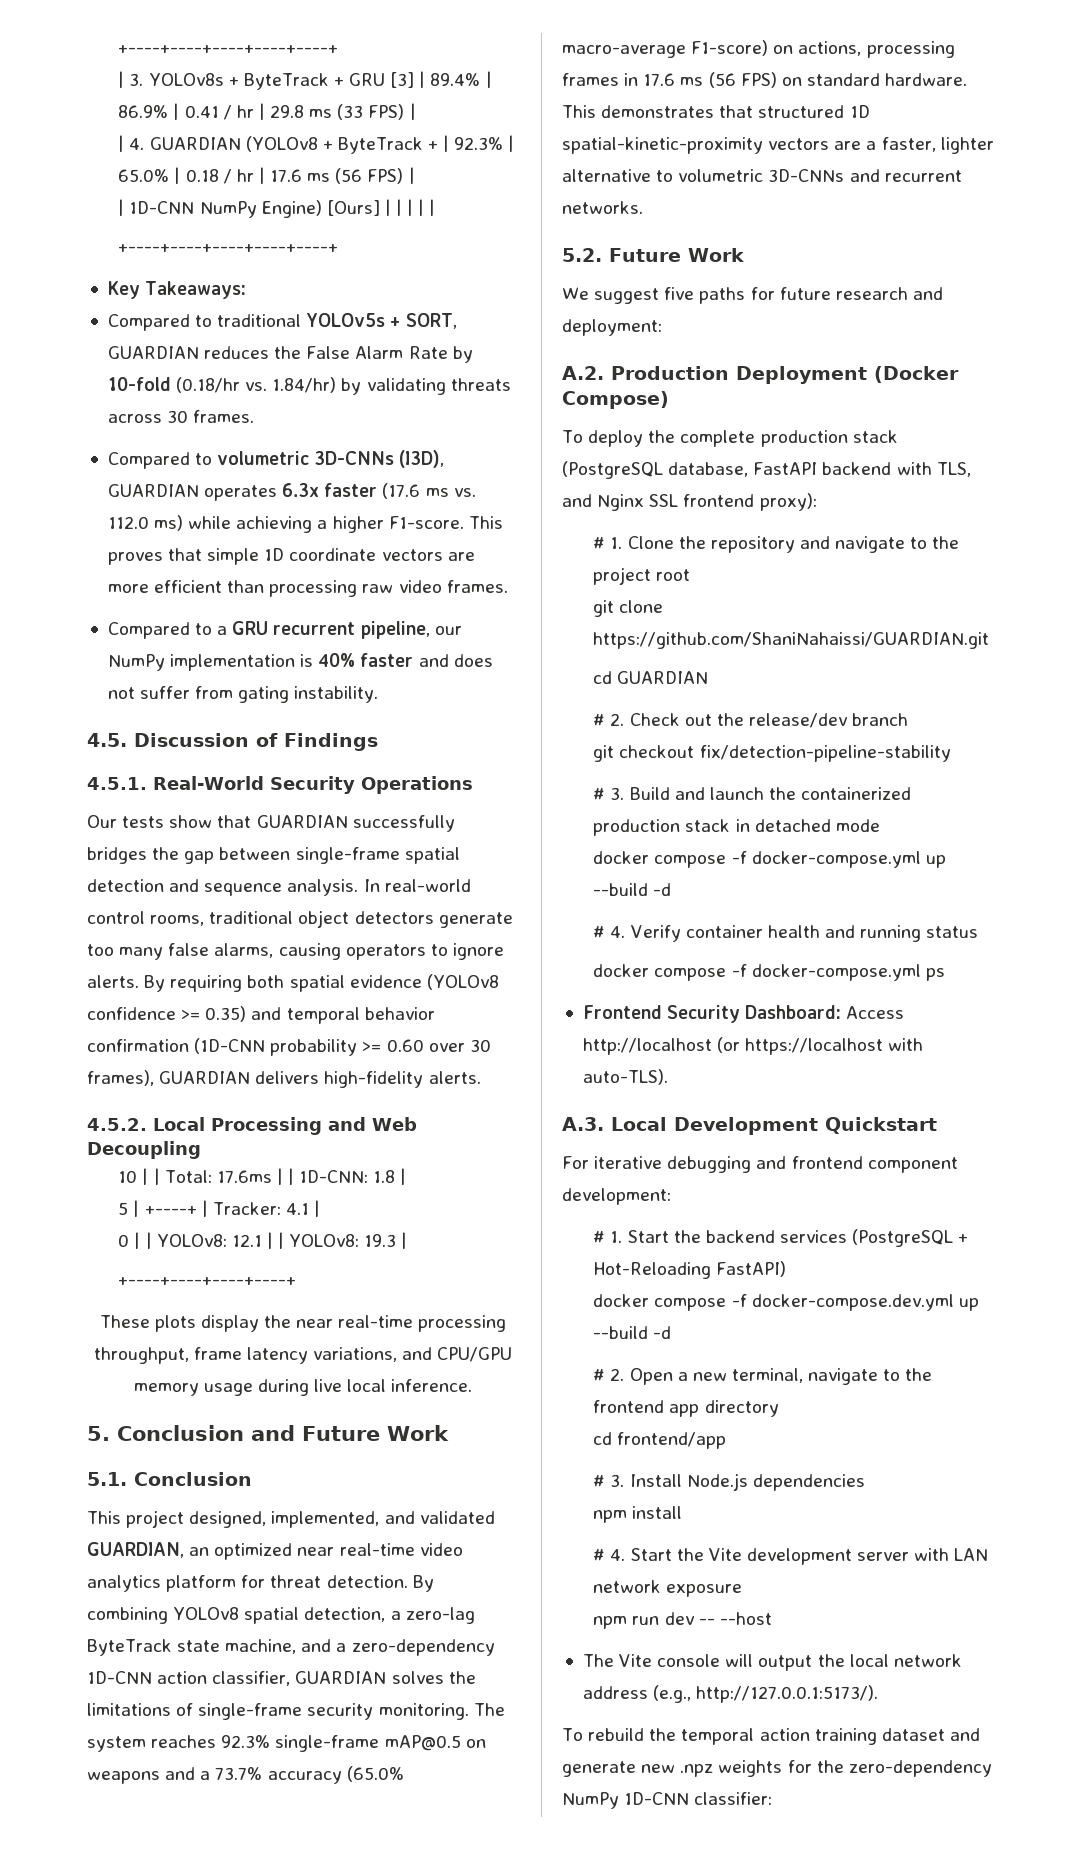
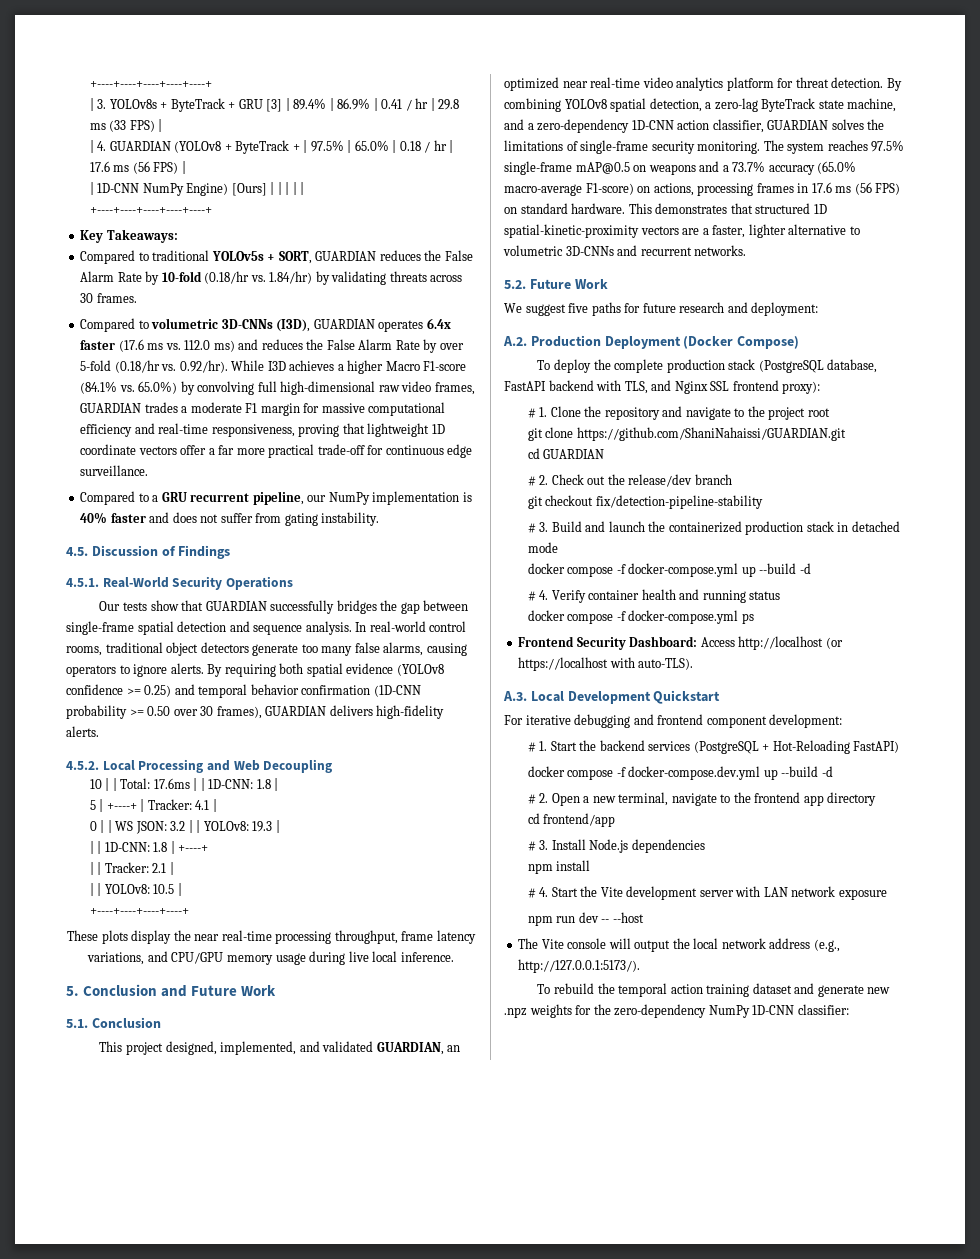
[454,137,504,150] 92.3% -> [310,140,344,152] 97.5%
[282,483,320,497] 6.3x -> [426,318,451,329] 6.4x
[188,516,503,533] [107,548,475,565] [107,580,508,597] while achieving a higher F1-score. This proves that simple 1D coordinate vectors are more efficient than processing raw video frames. -> [238,339,464,353] [80,360,467,374] [80,381,475,395] [80,402,446,416] [80,423,445,437] [80,444,473,458] [80,465,149,476] and reduces the False Alarm Rate by over 5-fold (0.18/hr vs. 0.92/hr). While I3D achieves a higher Macro F1-score (84.1% vs. 65.0%) by convolving full high-dimensional raw video frames, GUARDIAN trades a moderate F1 margin for massive computational efficiency and real-time responsiveness, proving that lightweight 1D coordinate vectors offer a far more practical trade-off for continuous edge surveillance.
[205,1006,247,1022] 0.35) -> [144,685,172,697] 0.25)
[386,1039,424,1052] 0.60 -> [147,706,171,716] 0.50
[156,1234,262,1247] YOLOv8: 12.1 -> [115,821,186,834] WS JSON: 3.2
(408, 1240) none -> [89,841,209,854] [89,862,174,875] [89,883,182,896] // | | 1D-CNN: 1.8 | +----+ // | | Tracker: 2.1 | // | | YOLOv8: 10.5 |
[221,1735,271,1748] 92.3% -> [871,140,905,152] 97.5%

